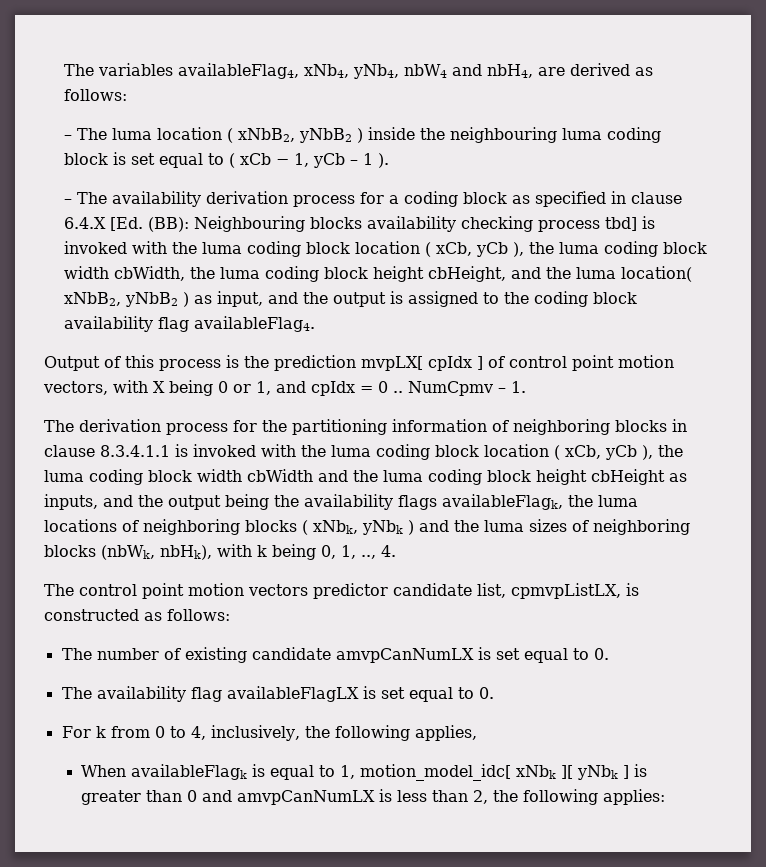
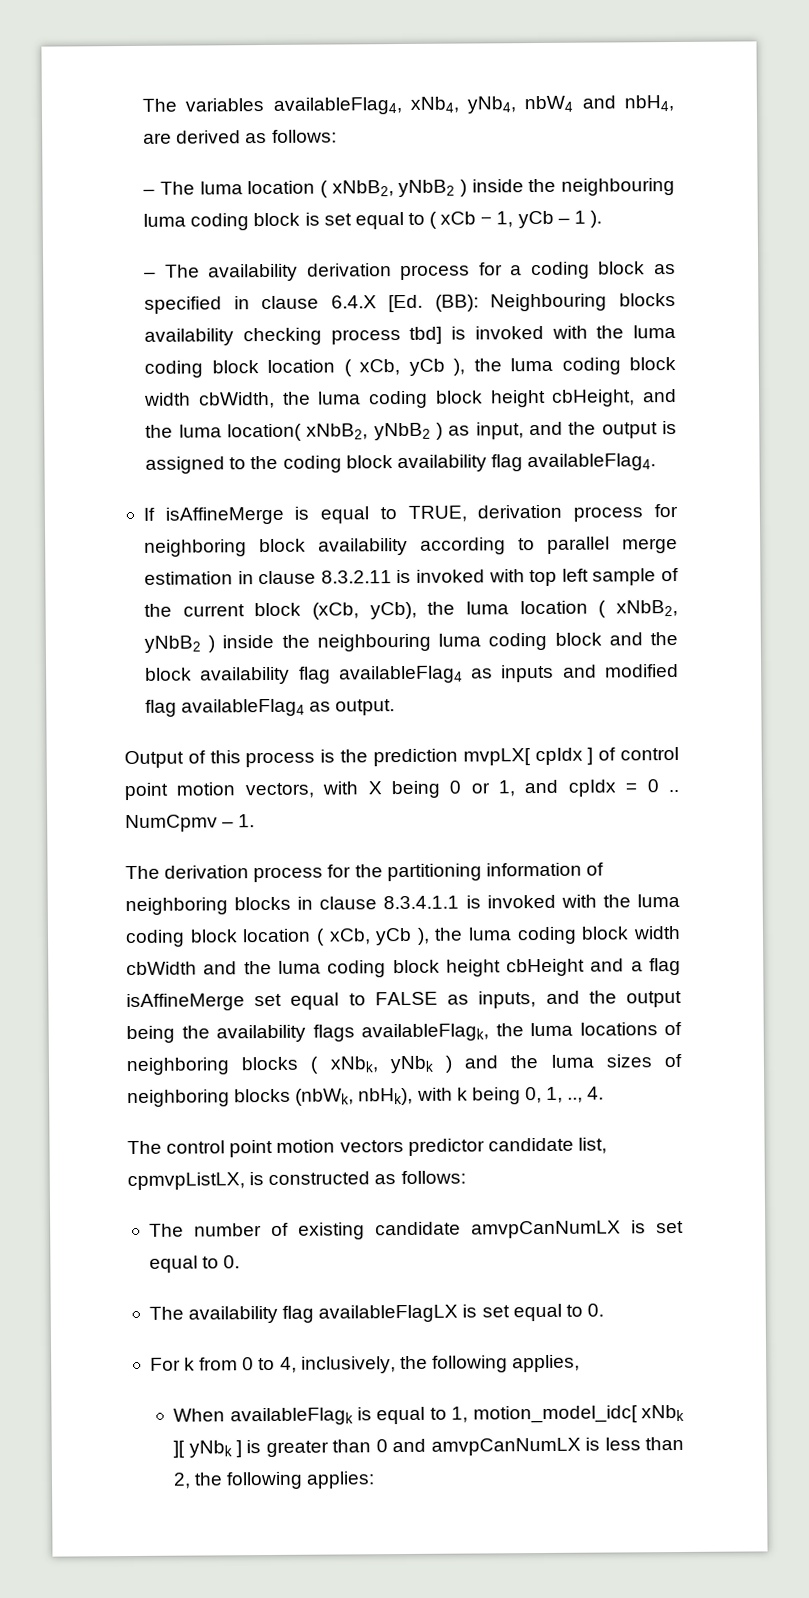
(315, 324) none -> [142,503,678,525] [143,536,678,557] [143,567,680,587] [143,599,679,620] [143,631,679,653] [144,663,680,685] [144,698,396,717] // If isAffineMerge is equal to TRUE, derivation process for neighboring block availability according to parallel merge estimation in clause 8.3.2.11 is invoked with top left sample of the current block (xCb, yCb), the luma location ( xNbB2, yNbB2 ) inside the neighbouring luma coding block and the block availability flag availableFlag4 as inputs and modified flag availableFlag4 as output.
(665, 477) none -> [590,957,681,976] [126,991,438,1012] and a flag isAffineMerge set equal to FALSE

